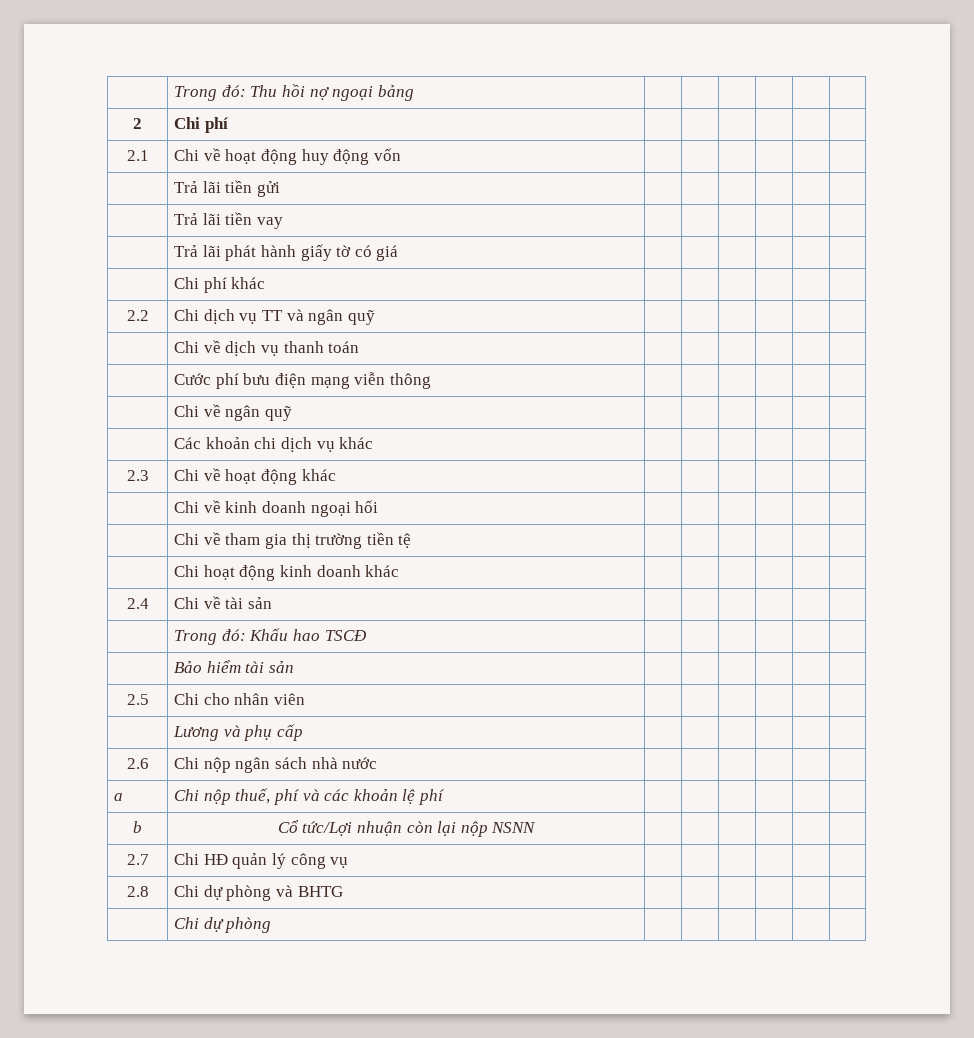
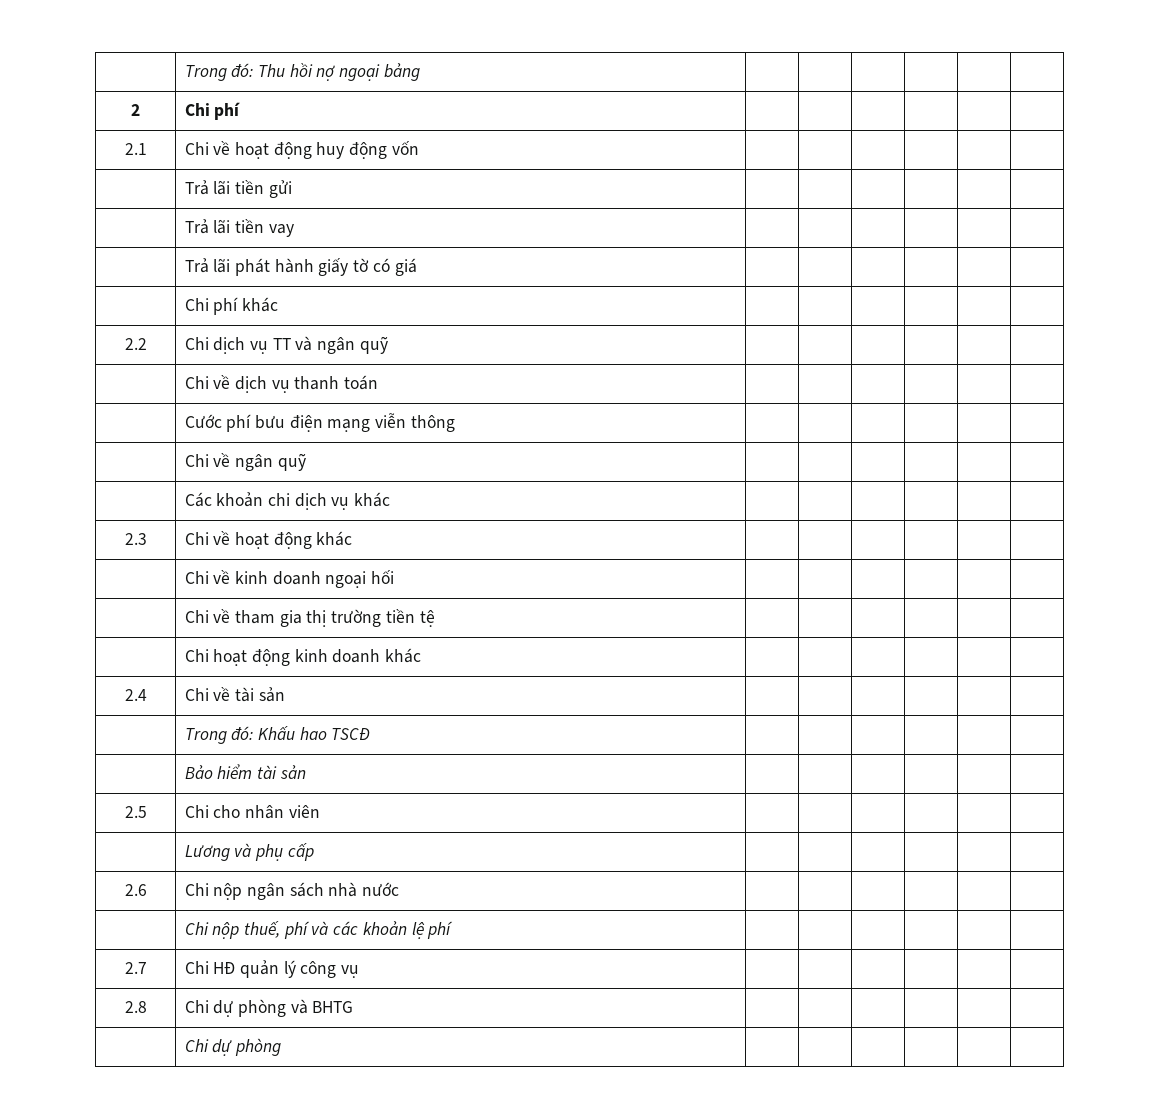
[114,793,124,801] a -> (400, 889) none
[133,821,142,833] [277,820,537,837] // b | Cổ tức/Lợi nhuận còn lại nộp NSNN | | | | | | -> (454, 930) none

